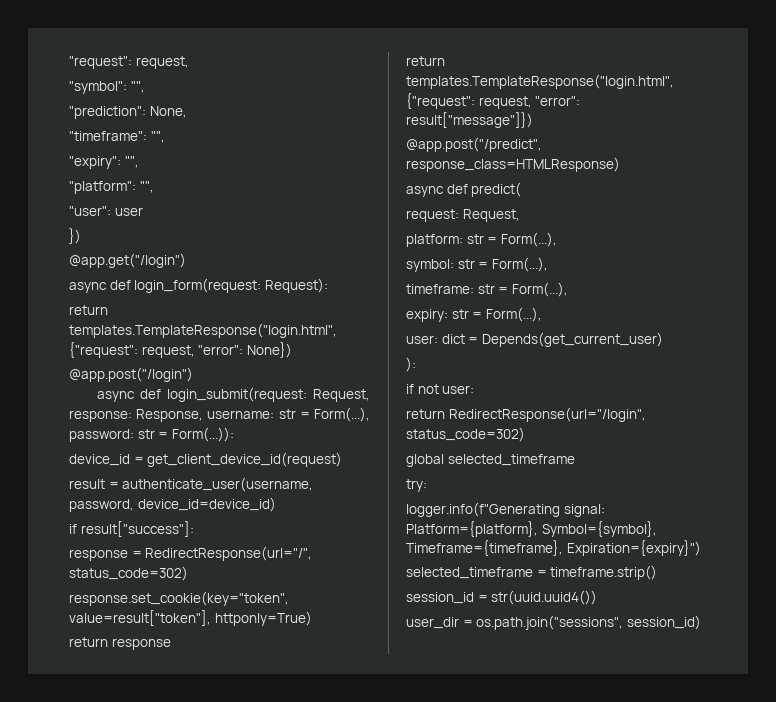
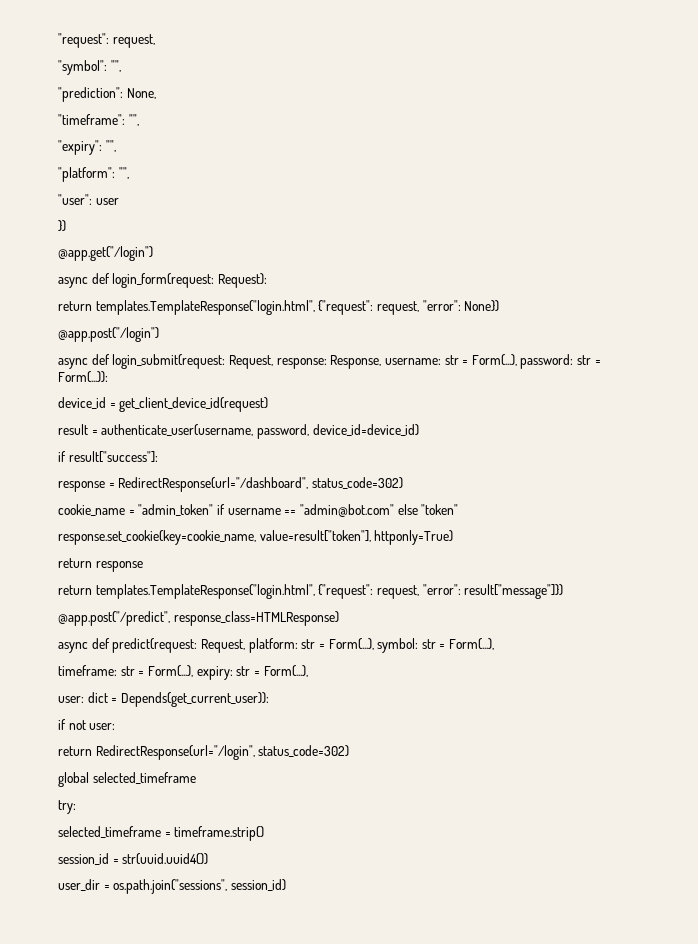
[145,546,313,561] [69,566,188,581] [69,591,289,606] RedirectResponse(url="/", status_code=302) // response.set_cookie(key="token", -> [118,477,403,492] [58,504,459,517] [58,530,256,545] RedirectResponse(url="/dashboard", status_code=302) // cookie_name = "admin_token" if username == "admin@bot.com" else "token" // response.set_cookie(key=cookie_name,
[471,182,522,197] [406,209,520,222] predict( // request: Request, // -> [112,638,245,653] predict(request: Request,
(557, 239) // -> (374, 644) none
(568, 289) // -> (193, 671) none
[481,332,663,347] [406,357,416,372] Depends(get_current_user) // ): -> [120,692,269,707] Depends(get_current_user)):
[406,502,605,517] [406,521,657,537] [406,540,701,556] // logger.info(f"Generating signal: Platform={platform}, Symbol={symbol}, Timeframe={timeframe}, Expiration={expiry}") -> (76, 807) none

